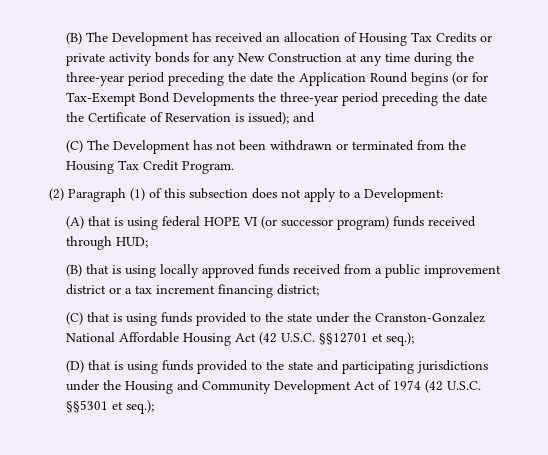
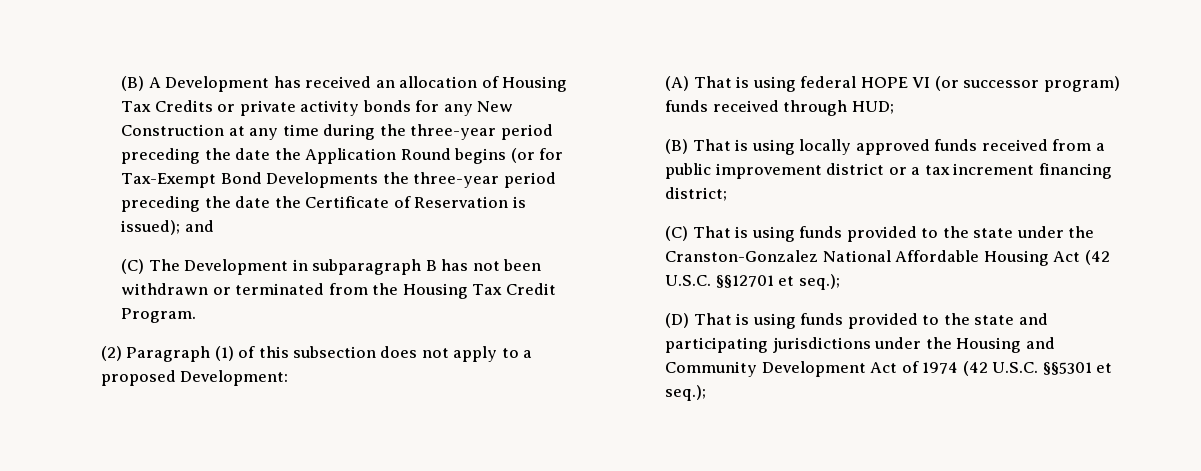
[66,32,109,45] (B) The -> [121,76,161,91] (B) A
(191, 147) none -> [292,259,437,275] in subparagraph B
(361, 195) none -> [100,370,176,386] proposed
[88,216,112,226] that -> [693,76,732,88] That
[86,264,110,274] that -> [692,139,731,151] That
[87,312,111,322] that -> [692,226,731,238] That
[88,360,112,370] that -> [693,313,732,325] That

